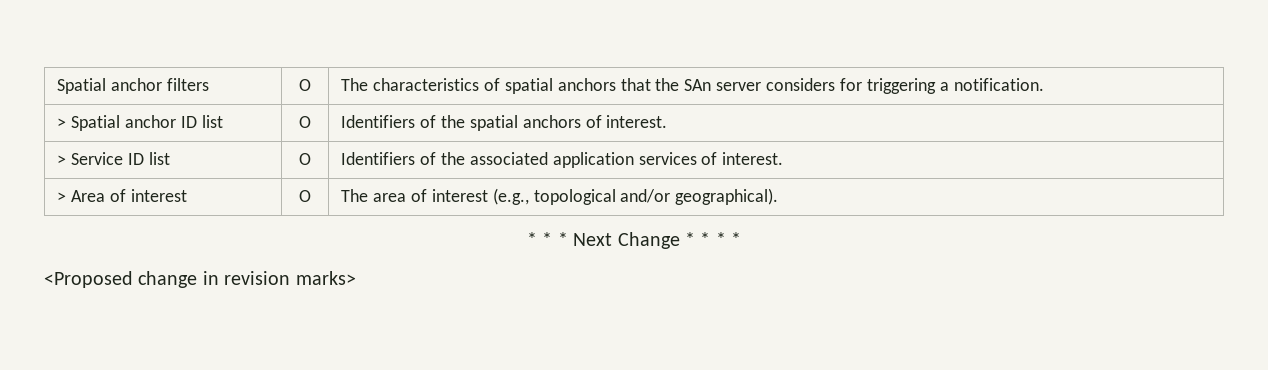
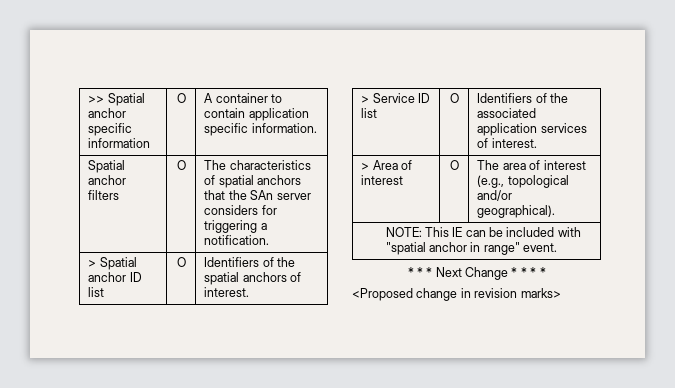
(57, 86) none -> [88,93,145,106] [88,108,127,118] [88,123,133,136] [88,138,151,148] [176,93,186,103] [204,93,283,103] [204,108,309,121] [204,123,317,136] >> Spatial anchor specific information | O | A container to contain application specific information. //
(779, 196) none -> [385,227,581,237] [385,242,558,255] // NOTE: This IE can be included with "spatial anchor in range" event.

